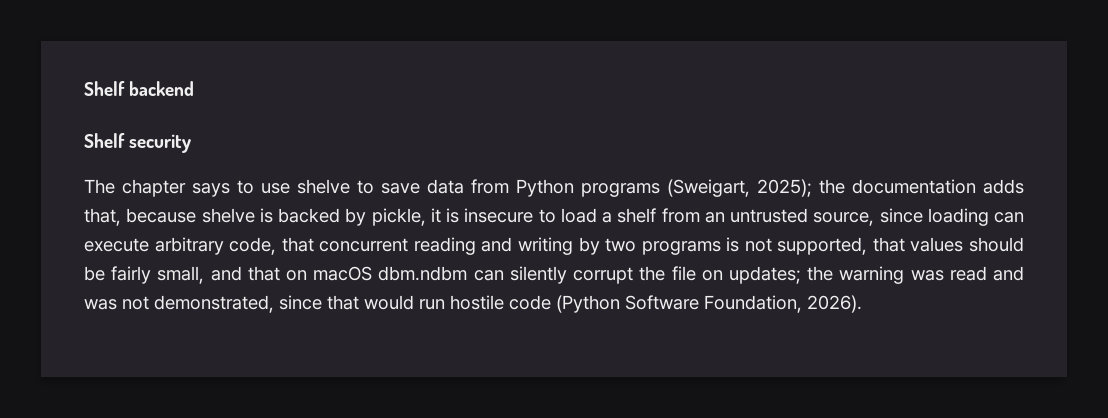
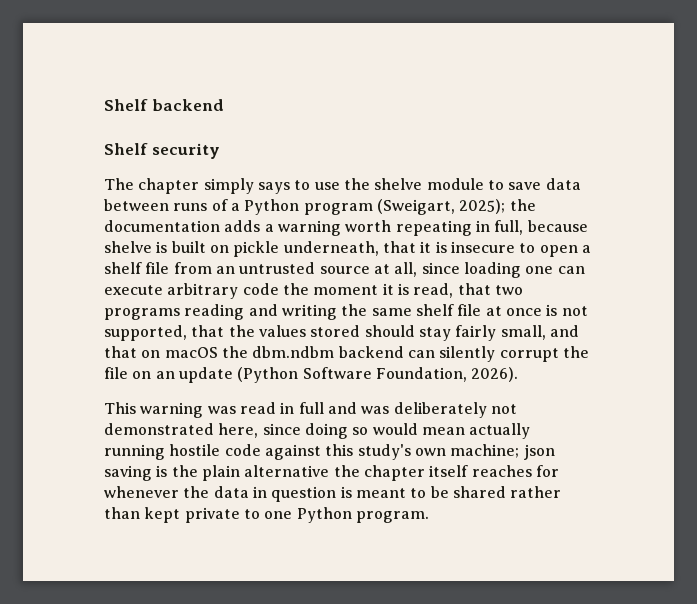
(186, 188) none -> [203,178,254,194] simply
[297,179,660,197] shelve to save data from Python programs -> [343,178,581,190] [104,199,373,215] the shelve module to save data between runs of a Python program
[84,208,426,226] that, because shelve is backed by pickle, -> [264,220,588,236] [104,241,416,257] a warning worth repeating in full, because shelve is built on pickle underneath, that
[560,208,597,223] load -> [539,245,578,257] open
(657, 215) none -> [145,262,170,274] file
[813,212,875,226] source, -> [319,262,418,277] source at all,
(989, 217) none -> [525,266,554,274] one
[229,237,1024,255] [84,266,105,281] code, that concurrent reading and writing by two programs is not supported, that values should be -> [242,283,523,298] [104,304,588,320] [104,325,451,341] code the moment it is read, that two programs reading and writing the same shelf file at once is not supported, that the values stored should stay
[378,266,468,281] dbm.ndbm -> [221,346,404,358] the dbm.ndbm backend
[728,266,1024,284] [84,295,862,313] updates; the warning was read and was not demonstrated, since that would run hostile code (Python Software Foundation, 2026). -> [155,367,519,383] [104,402,517,418] [104,423,531,439] [104,444,555,460] [104,465,559,481] [104,486,562,502] [104,507,429,523] an update (Python Software Foundation, 2026). // This warning was read in full and was deliberately not demonstrated here, since doing so would mean actually running hostile code against this study's own machine; json saving is the plain alternative the chapter itself reaches for whenever the data in question is meant to be shared rather than kept private to one Python program.

